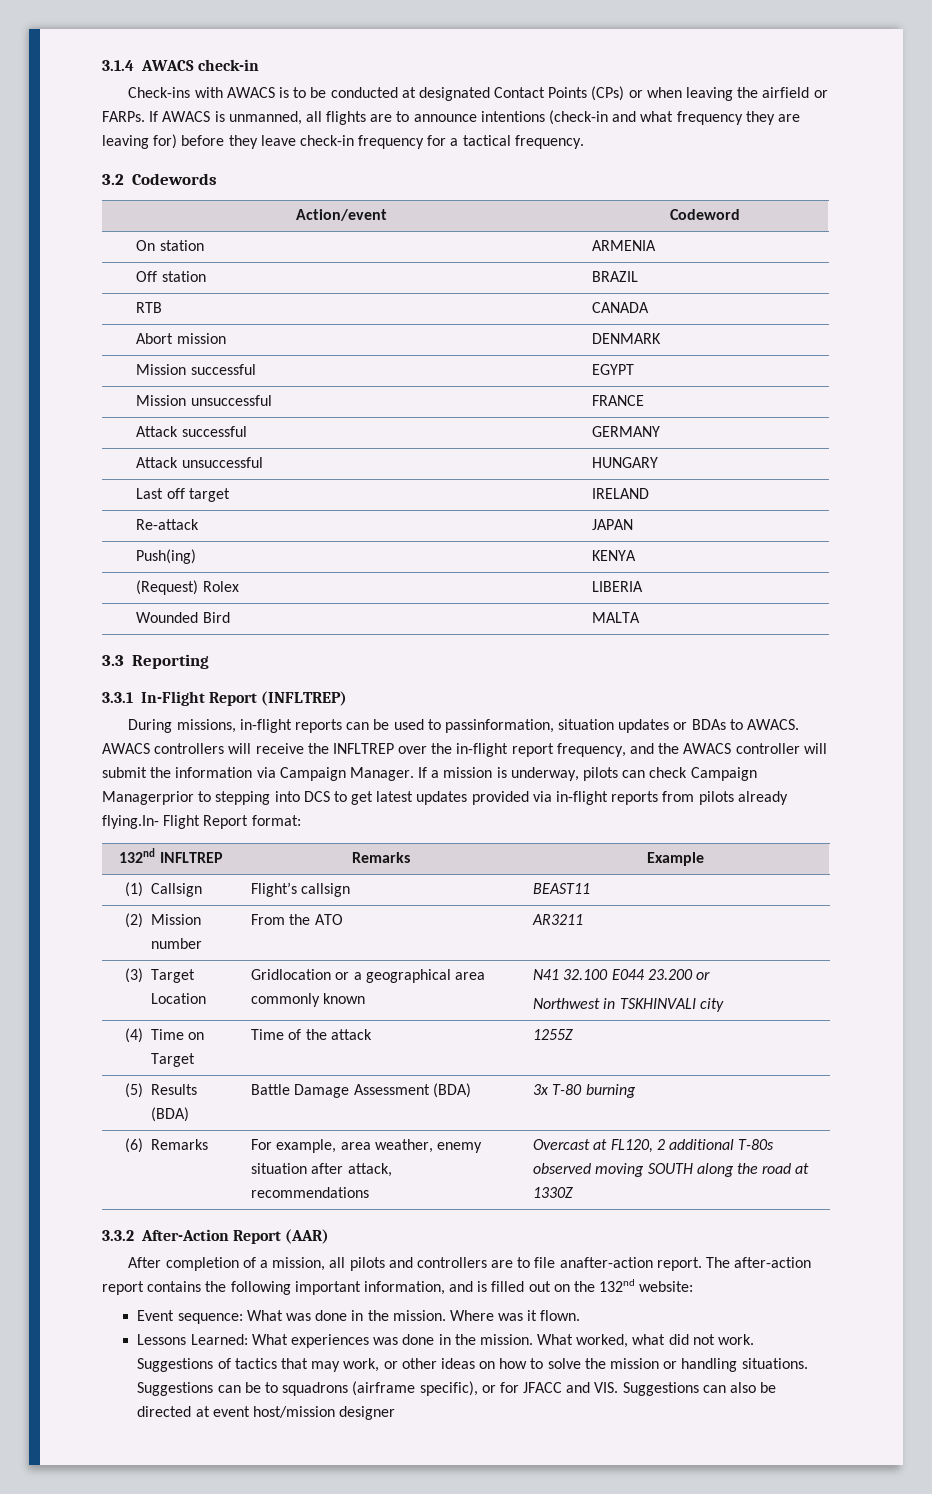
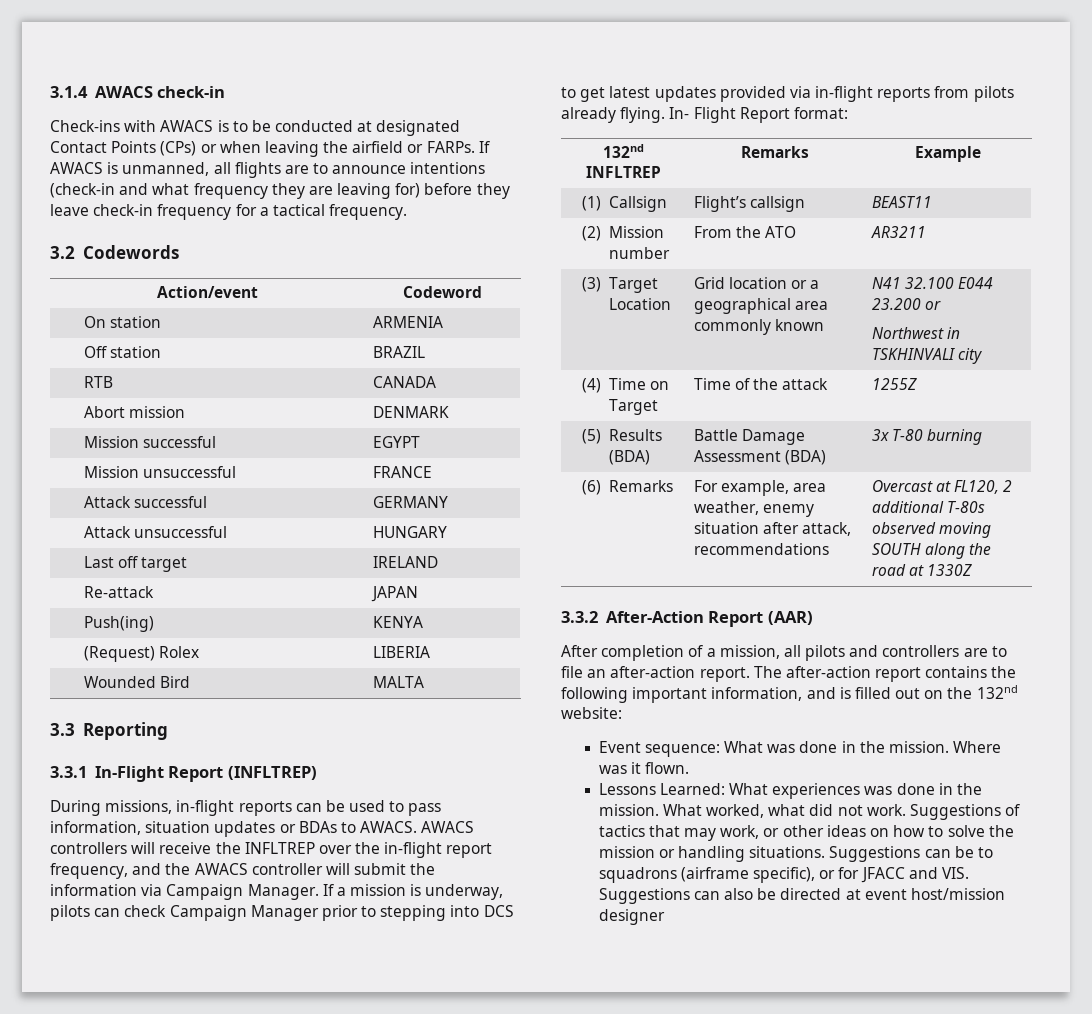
[444,719,554,733] passinformation, -> [408,803,442,816] [50,821,141,835] pass information,
[102,791,194,805] Managerprior -> [250,905,358,921] Manager prior
[102,815,159,829] flying.In- -> [620,107,690,123] flying. In-
[251,969,332,980] Gridlocation -> [693,277,787,289] Grid location
[559,1257,653,1268] anafter-action -> [587,666,696,678] an after-action

